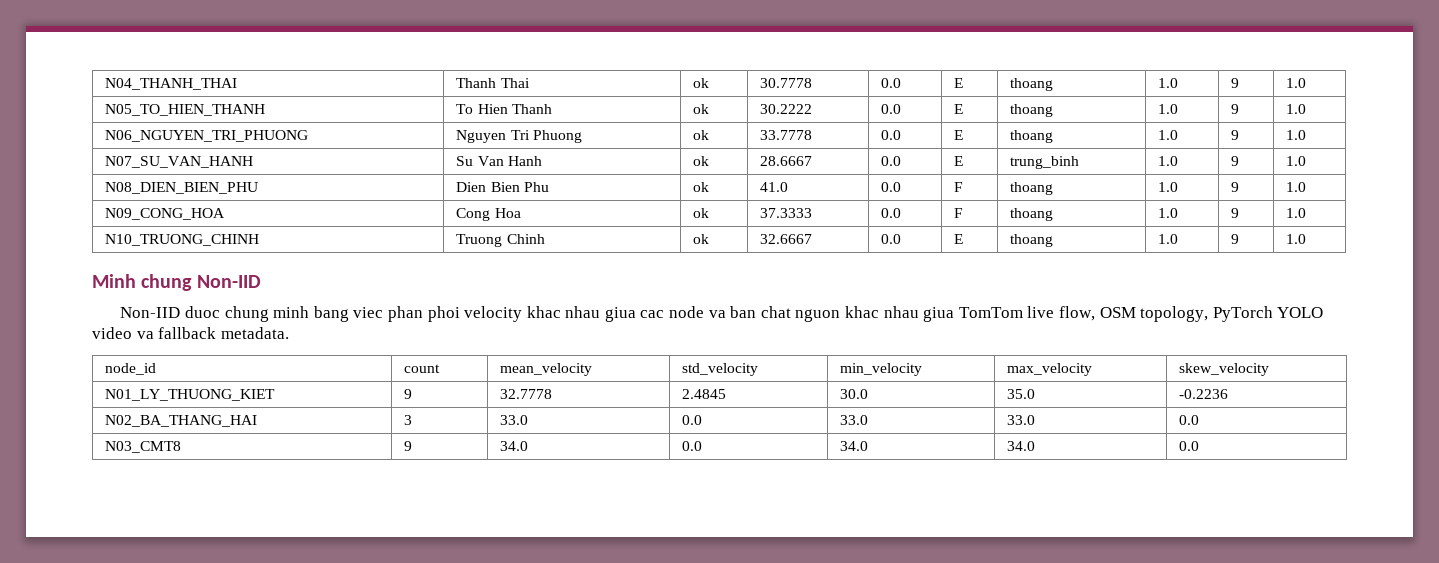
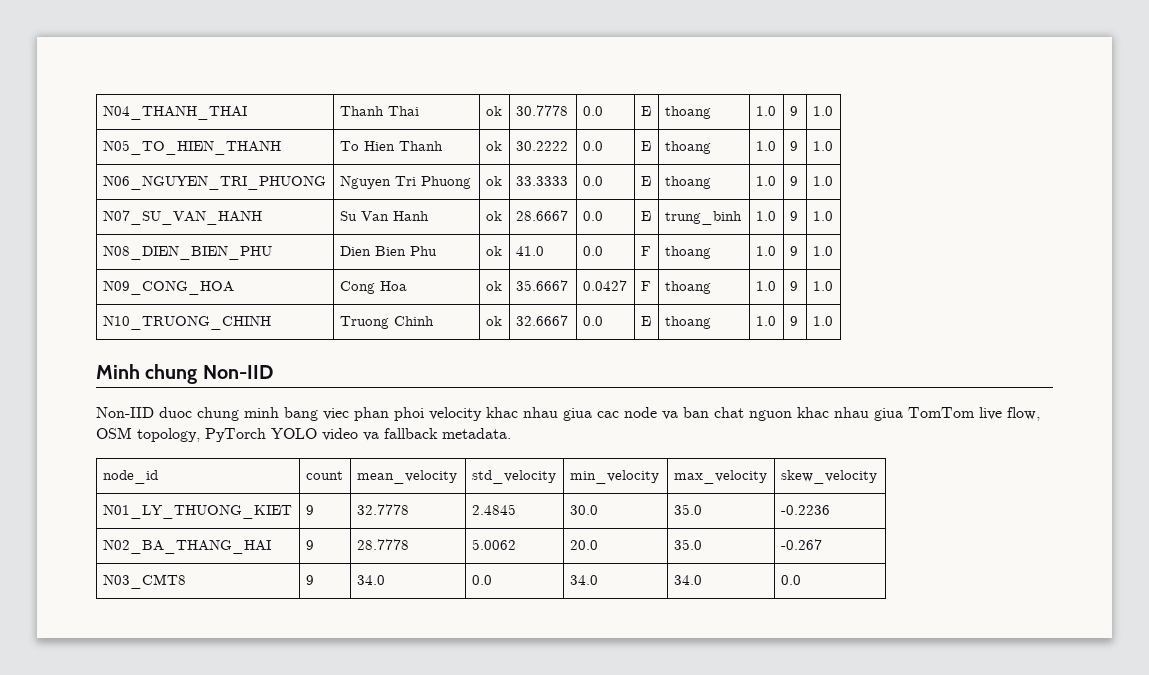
[760,130,813,140] 33.7778 -> [515,176,568,186] 33.3333
[760,208,813,218] [881,208,902,218] 37.3333 | 0.0 -> [515,280,568,291] [582,280,627,291] 35.6667 | 0.0427
[404,415,413,425] [500,415,529,425] [682,415,703,425] [840,415,869,425] [1007,415,1036,425] [1179,415,1200,425] 3 | 33.0 | 0.0 | 33.0 | 33.0 | 0.0 -> [305,540,314,550] [356,539,409,550] [471,539,516,550] [569,540,598,550] [673,539,702,550] [780,539,822,550] 9 | 28.7778 | 5.0062 | 20.0 | 35.0 | -0.267

